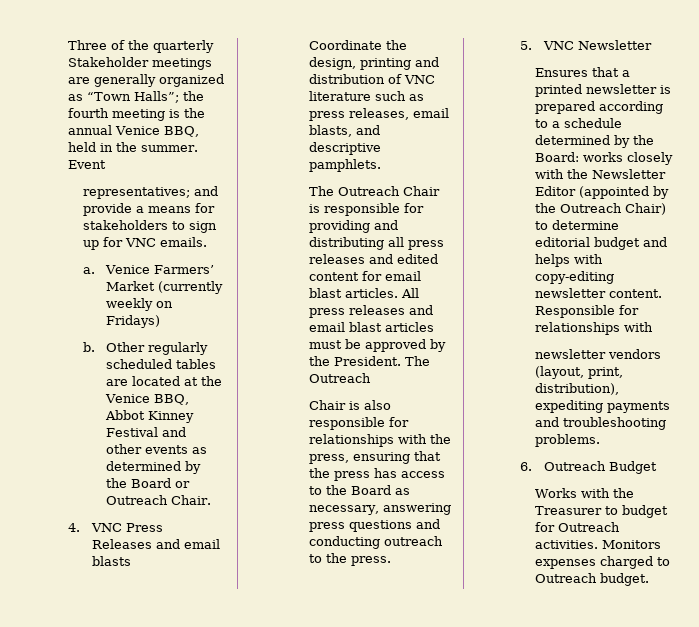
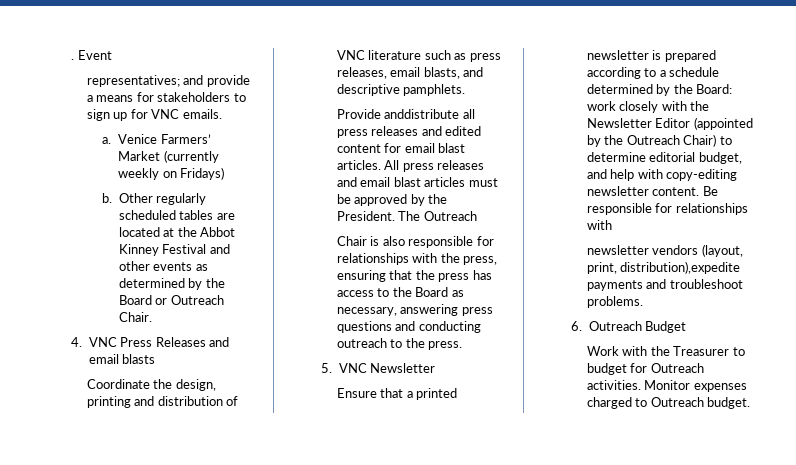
[68,40,215,53] [68,57,213,70] [68,74,225,87] [68,91,205,103] [68,108,206,121] [68,125,200,137] [68,142,199,152] Three of the quarterly Stakeholder meetings are generally organized as “Town Halls”; the fourth meeting is the annual Venice BBQ, held in the summer. -> [71,59,75,60] .
[105,394,190,405] Venice BBQ, -> (197, 232) none
[308,186,440,196] [308,203,424,216] [308,220,398,233] [308,237,384,250] The Outreach Chair is responsible for providing and distributing -> [336,109,460,119] Provide anddistribute
[534,68,588,77] Ensures -> [336,388,377,398] Ensure
[582,152,623,162] works -> [586,101,616,111] work
[593,237,667,250] [534,254,570,267] budget and helps -> [698,152,742,164] [586,169,635,181] budget, and help
[534,305,615,318] Responsible -> [702,186,718,196] [586,203,652,215] Be responsible
[534,383,619,395] [534,400,603,413] distribution), expediting -> [620,261,741,274] distribution),expedite
[562,417,666,430] troubleshooting -> [669,279,743,289] troubleshoot
[534,488,577,498] Works -> [586,346,619,356] Work
[601,540,661,549] Monitors -> [644,380,691,390] Monitor

